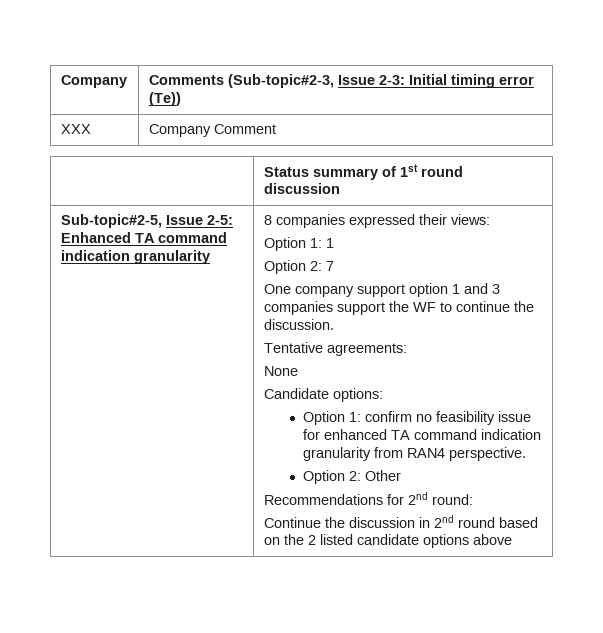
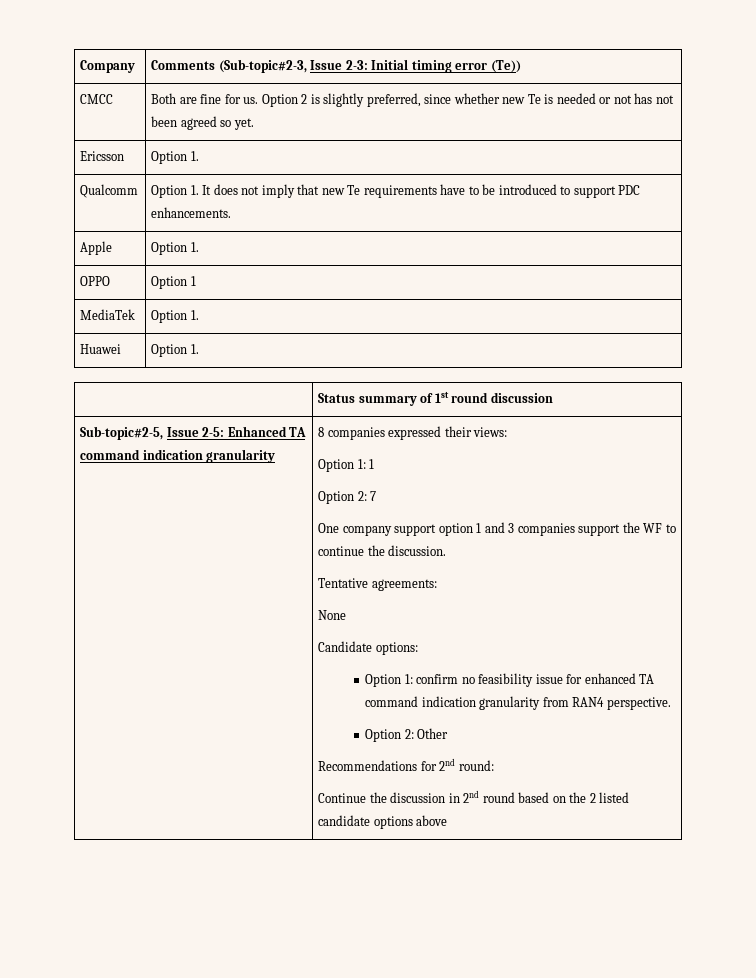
[60,124,91,134] [148,124,276,137] XXX | Company Comment -> [80,94,114,104] [151,93,674,107] [151,116,254,130] [80,151,125,161] [151,151,199,164] [80,184,139,198] [151,184,641,198] [151,207,232,218] [80,241,113,255] [151,242,199,255] [80,276,111,286] [151,276,196,289] [80,309,136,320] [151,310,199,323] [80,344,122,354] [151,344,199,357] CMCC | Both are fine for us. Option 2 is slightly preferred, since whether new Te is needed or not has not been agreed so yet. // Ericsson | Option 1. // Qualcomm | Option 1. It does not imply that new Te requirements have to be introduced to support PDC enhancements. // Apple | Option 1. // OPPO | Option 1 // MediaTek | Option 1. // Huawei | Option 1.

